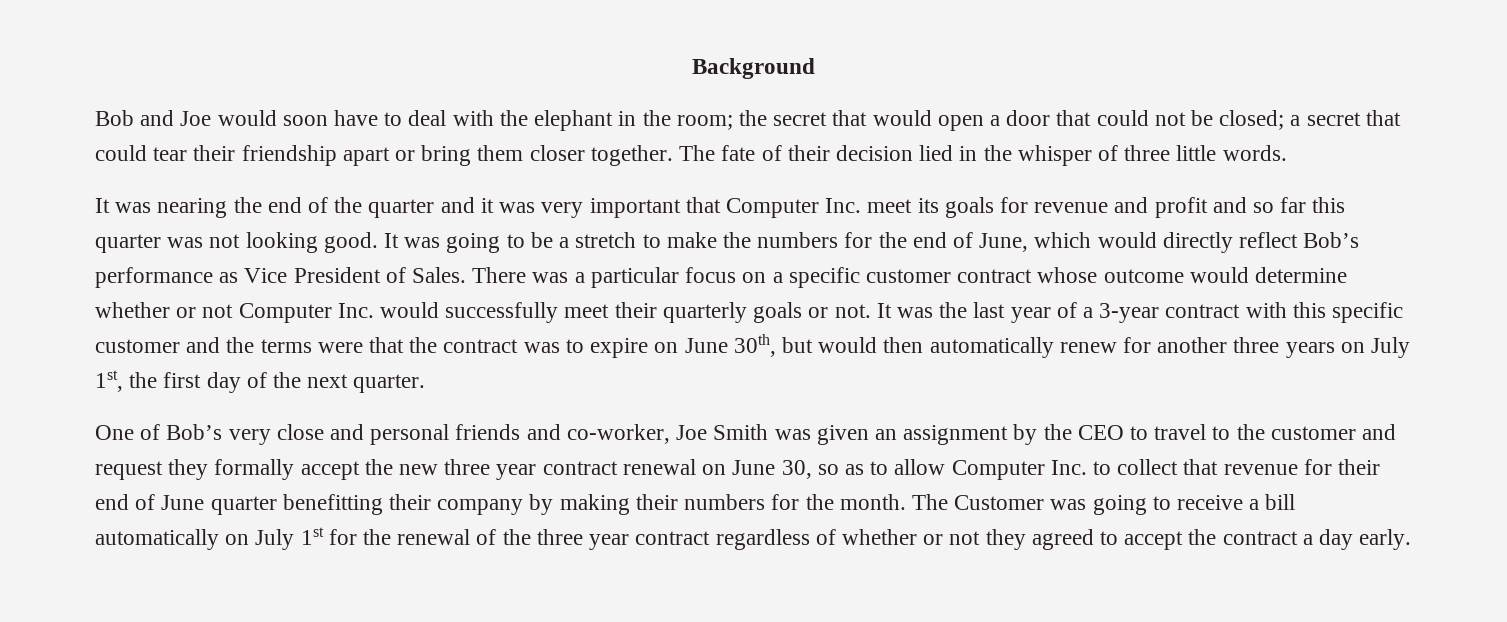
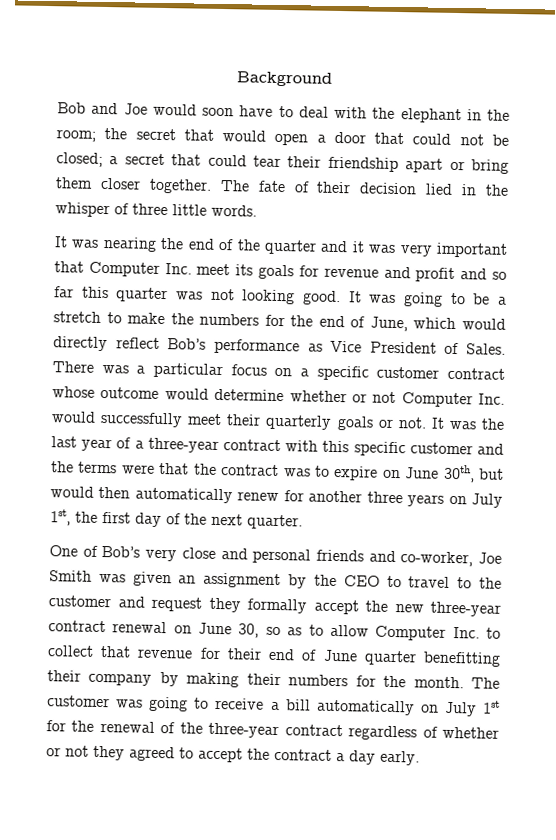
[1099,303,1160,323] 3-year -> [147,437,219,453] three-year
[444,459,537,480] three year -> [430,601,501,617] three-year
[954,495,1045,510] Customer -> [47,695,110,708] customer
[536,529,630,550] three year -> [208,722,280,739] three-year

